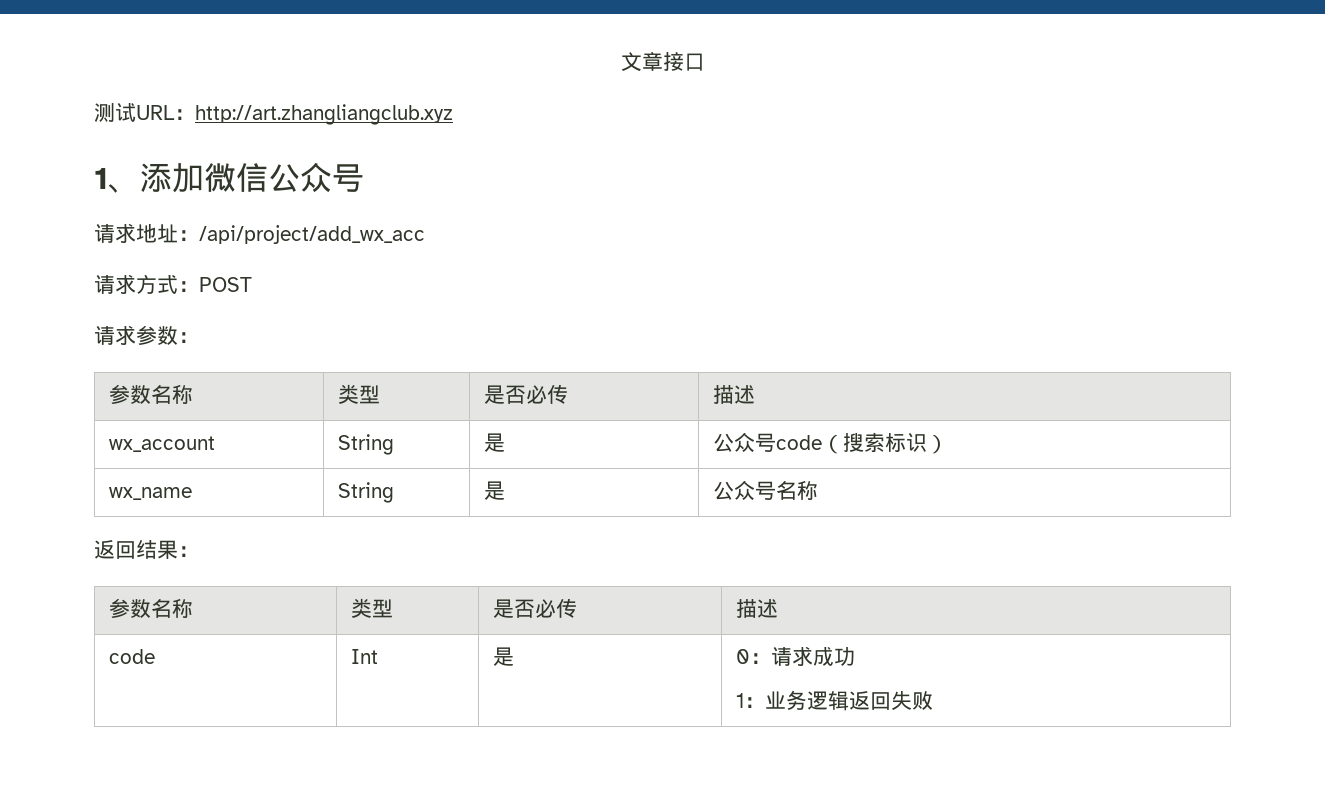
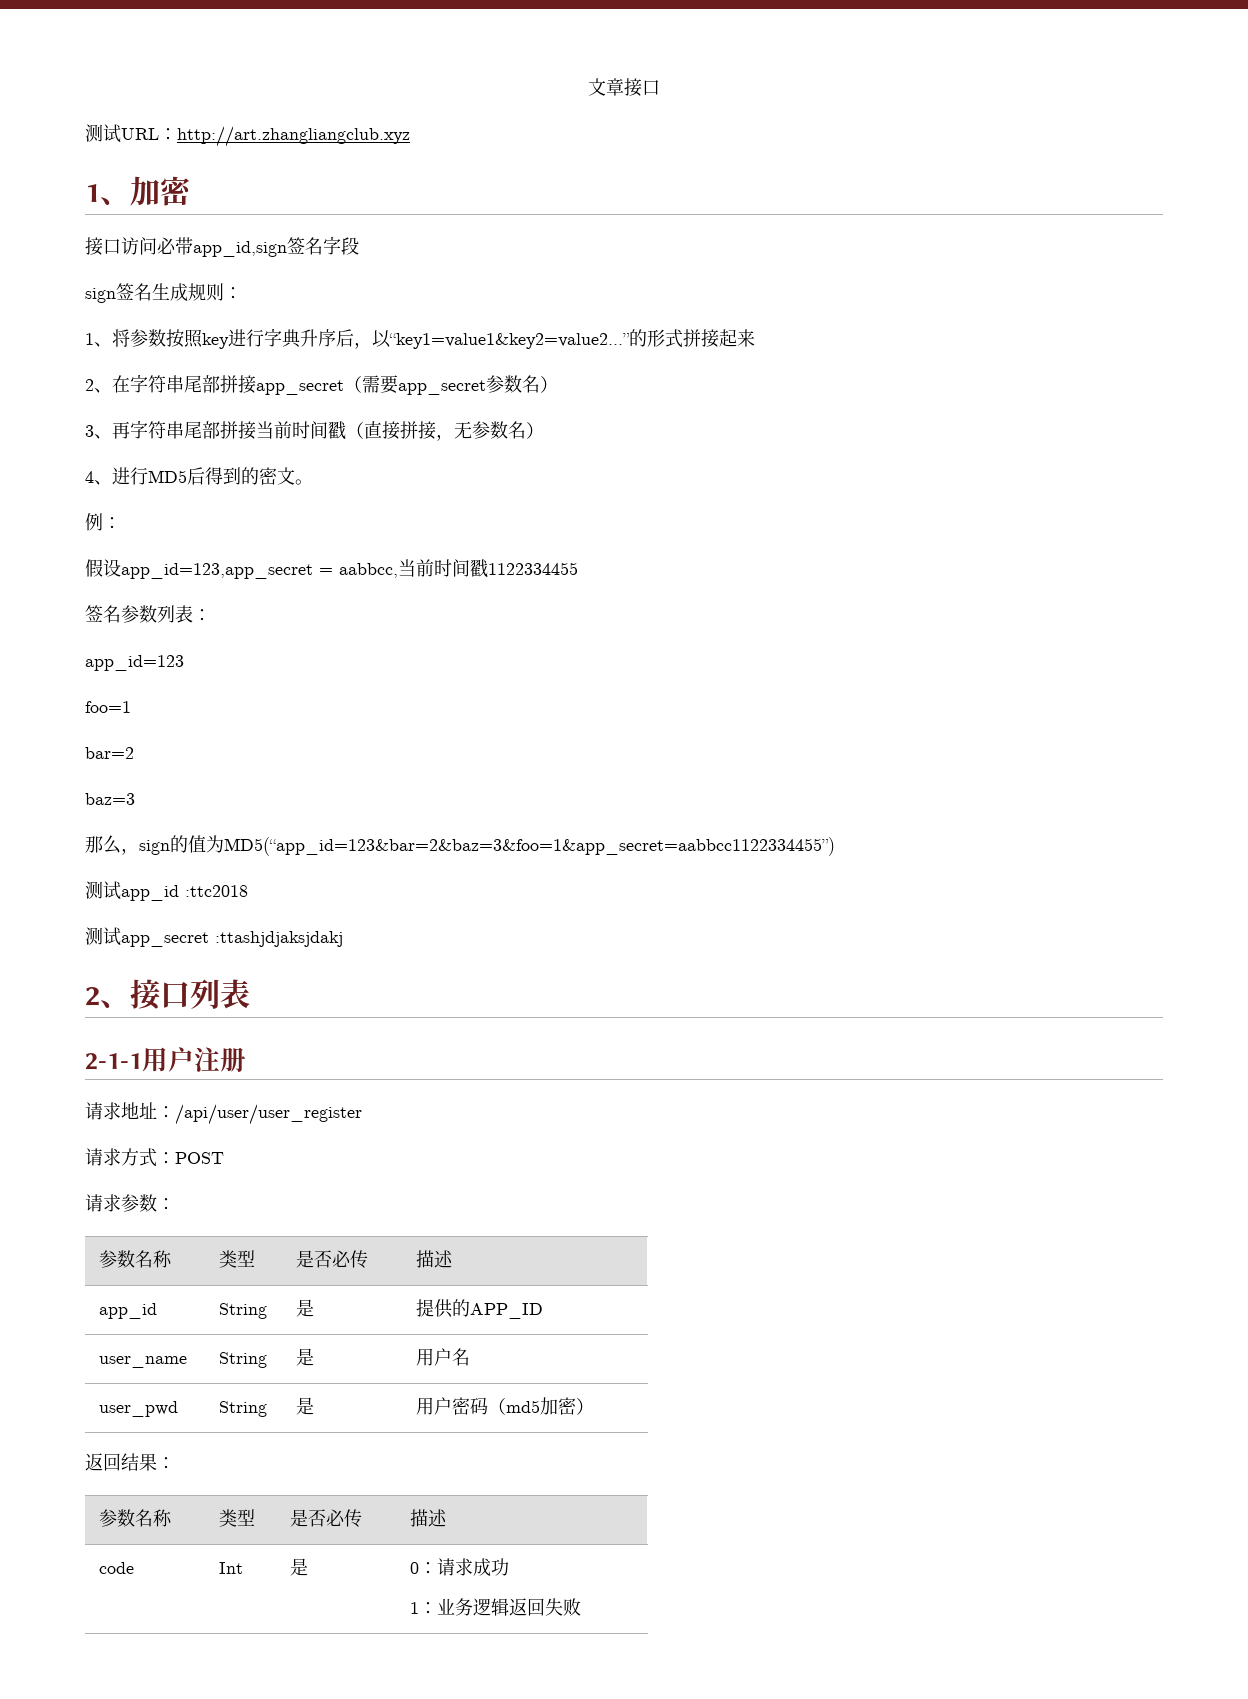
[140,163,364,193] 添加微信公众号 -> [130,176,192,206] [85,236,359,257] [85,283,242,303] [85,328,755,349] [85,374,558,395] [85,420,544,441] [85,467,313,485] [85,513,121,531] [85,559,578,579] [85,605,211,623] [85,655,184,671] [85,701,131,713] [85,747,134,759] [85,793,135,805] [85,835,835,856] [85,881,248,901] [85,927,343,947] [85,979,250,1010] [85,1047,246,1072] 加密 // 接口访问必带app_id,sign签名字段 // sign签名生成规则： // 1、将参数按照key进行字典升序后，以“key1=value1&key2=value2…”的形式拼接起来 // 2、在字符串尾部拼接app_secret（需要app_secret参数名） // 3、再字符串尾部拼接当前时间戳（直接拼接，无参数名） // 4、进行MD5后得到的密文。 // 例： // 假设app_id=123,app_secret = aabbcc,当前时间戳1122334455 // 签名参数列表： // app_id=123 // foo=1 // bar=2 // baz=3 // 那么，sign的值为MD5(“app_id=123&bar=2&baz=3&foo=1&app_secret=aabbcc1122334455”) // 测试app_id :ttc2018 // 测试app_secret :ttashjdjaksjdakj // 2、接口列表 // 2-1-1用户注册
[199,225,425,244] /api/project/add_wx_acc -> [175,1104,362,1125] /api/user/user_register
[108,436,215,452] [337,434,394,455] [483,433,505,452] [712,432,948,454] [108,487,192,500] [337,482,394,503] [483,481,505,500] [712,480,818,501] wx_account | String | 是 | 公众号code（搜索标识） // wx_name | String | 是 | 公众号名称 -> [99,1303,158,1319] [219,1303,268,1319] [296,1299,315,1317] [416,1299,544,1319] [99,1356,188,1368] [219,1352,268,1368] [296,1348,315,1366] [416,1348,471,1366] [99,1401,179,1417] [219,1401,268,1417] [296,1397,315,1415] [416,1397,595,1415] app_id | String | 是 | 提供的APP_ID // user_name | String | 是 | 用户名 // user_pwd | String | 是 | 用户密码（md5加密）

